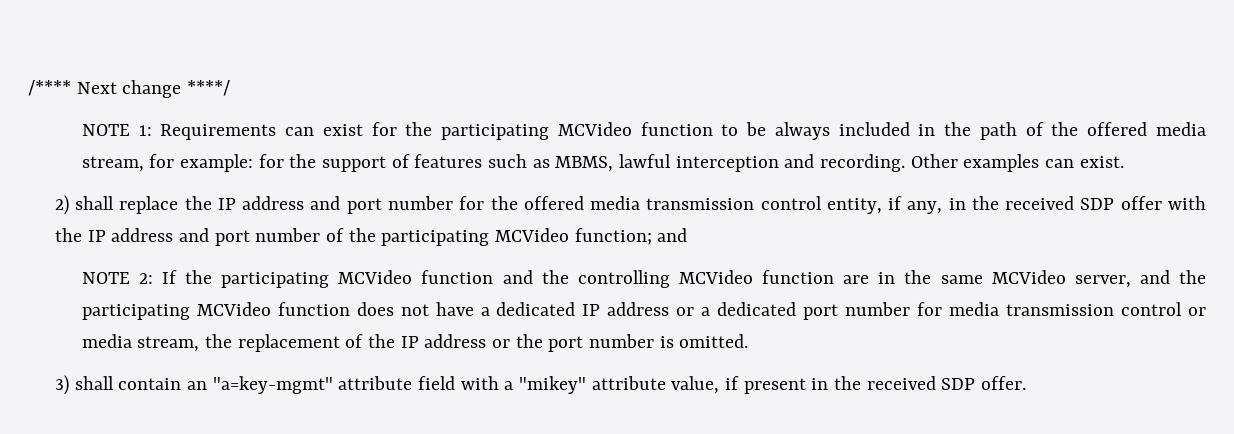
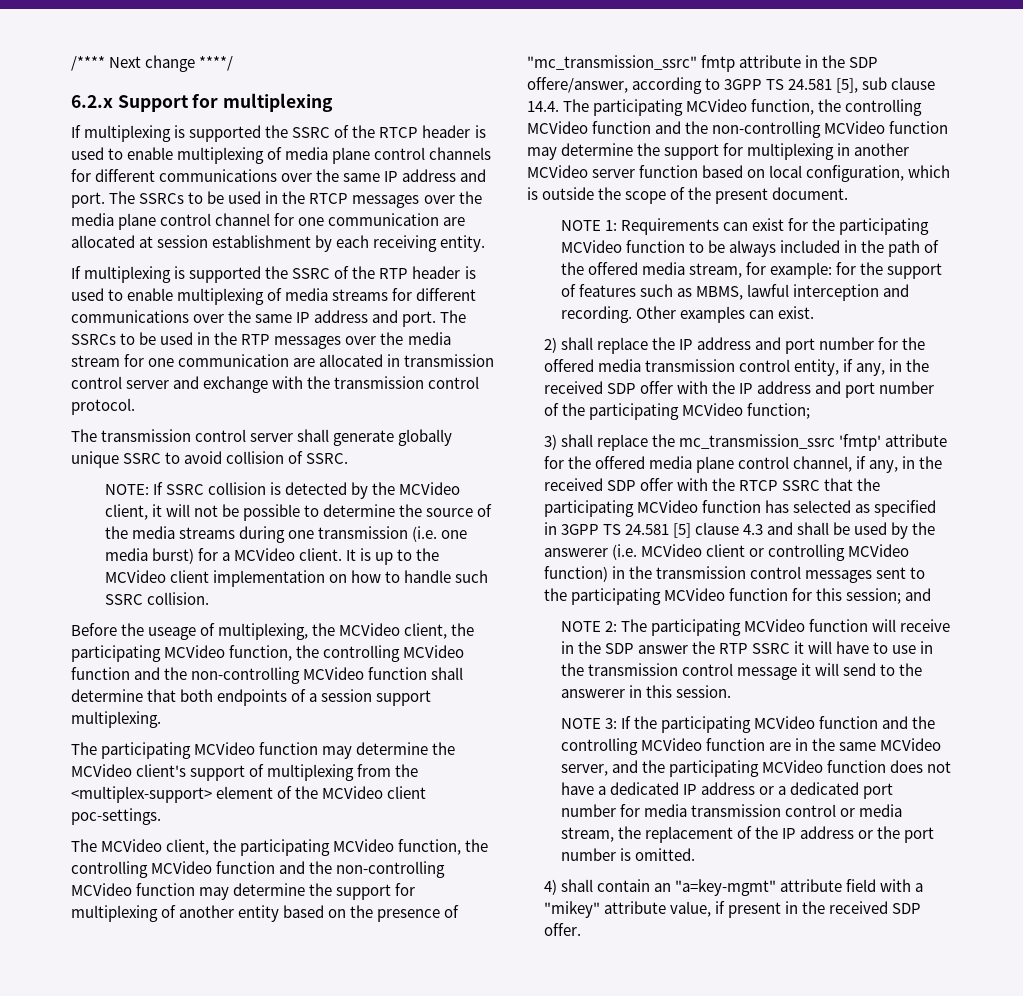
(231, 88) none -> [71,93,334,112] [71,125,486,142] [71,147,492,164] [71,169,487,182] [71,191,482,208] [71,213,466,230] [71,235,486,252] [71,266,476,283] [71,288,477,305] [71,310,467,327] [71,332,451,349] [71,354,495,367] [71,376,480,393] [71,398,135,415] [71,429,453,446] [71,451,349,468] [104,482,461,499] [104,504,493,521] [104,526,468,543] [104,548,440,565] [104,570,489,587] [104,592,209,605] [71,623,475,640] [71,645,465,662] [71,667,464,684] [71,689,432,706] [71,711,161,728] [71,742,456,759] [71,764,419,781] [71,786,427,803] [71,808,161,825] [71,839,489,856] [71,861,446,878] [71,883,416,900] [71,905,460,922] [527,55,879,72] [527,77,936,94] [527,99,923,116] [527,121,949,138] [527,143,910,160] [527,165,951,182] [527,187,849,204] // 6.2.x Support for multiplexing // If multiplexing is supported the SSRC of the RTCP header is used to enable multiplexing of media plane control channels for different communications over the same IP address and port. The SSRCs to be used in the RTCP messages over the media plane control channel for one communication are allocated at session establishment by each receiving entity. // If multiplexing is supported the SSRC of the RTP header is used to enable multiplexing of media streams for different communications over the same IP address and port. The SSRCs to be used in the RTP messages over the media stream for one communication are allocated in transmission control server and exchange with the transmission control protocol. // The transmission control server shall generate globally unique SSRC to avoid collision of SSRC. // NOTE: If SSRC collision is detected by the MCVideo client, it will not be possible to determine the source of the media streams during one transmission (i.e. one media burst) for a MCVideo client. It is up to the MCVideo client implementation on how to handle such SSRC collision. // Before the useage of multiplexing, the MCVideo client, the participating MCVideo function, the controlling MCVideo function and the non-controlling MCVideo function shall determine that both endpoints of a session support multiplexing. // The participating MCVideo function may determine the MCVideo client's support of multiplexing from the <multiplex-support> element of the MCVideo client poc-settings. // The MCVideo client, the participating MCVideo function, the controlling MCVideo function and the non-controlling MCVideo function may determine the support for multiplexing of another entity based on the presence of "mc_transmission_ssrc" fmtp attribute in the SDP offere/answer, according to 3GPP TS 24.581 [5], sub clause 14.4. The participating MCVideo function, the controlling MCVideo function and the non-controlling MCVideo function may determine the support for multiplexing in another MCVideo server function based on local configuration, which is outside the scope of the present document.
[657,228,688,242] [81,272,153,284] and // NOTE 2: -> [543,434,948,451] [543,456,943,473] [543,478,881,491] [543,500,937,517] [543,522,936,539] [543,544,910,561] [543,566,926,583] [543,588,932,605] [560,619,951,636] [560,641,934,654] [560,663,923,680] [560,685,731,698] [560,718,617,729] // 3) shall replace the mc_transmission_ssrc 'fmtp' attribute for the offered media plane control channel, if any, in the received SDP offer with the RTCP SSRC that the participating MCVideo function has selected as specified in 3GPP TS 24.581 [5] clause 4.3 and shall be used by the answerer (i.e. MCVideo client or controlling MCVideo function) in the transmission control messages sent to the participating MCVideo function for this session; and // NOTE 2: The participating MCVideo function will receive in the SDP answer the RTP SSRC it will have to use in the transmission control message it will send to the answerer in this session. // NOTE 3:
[54,375,69,395] 3) -> [543,879,557,895] 4)

